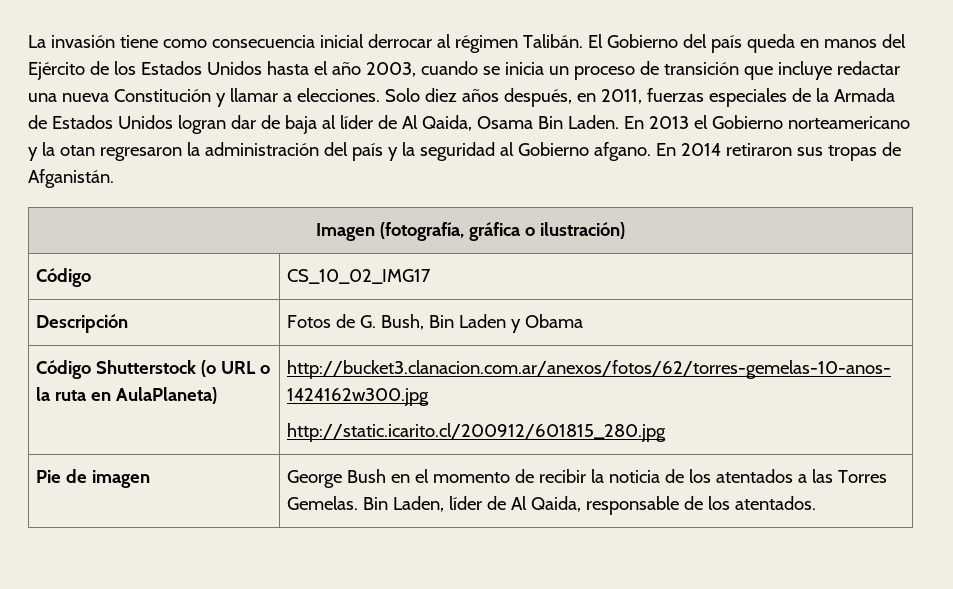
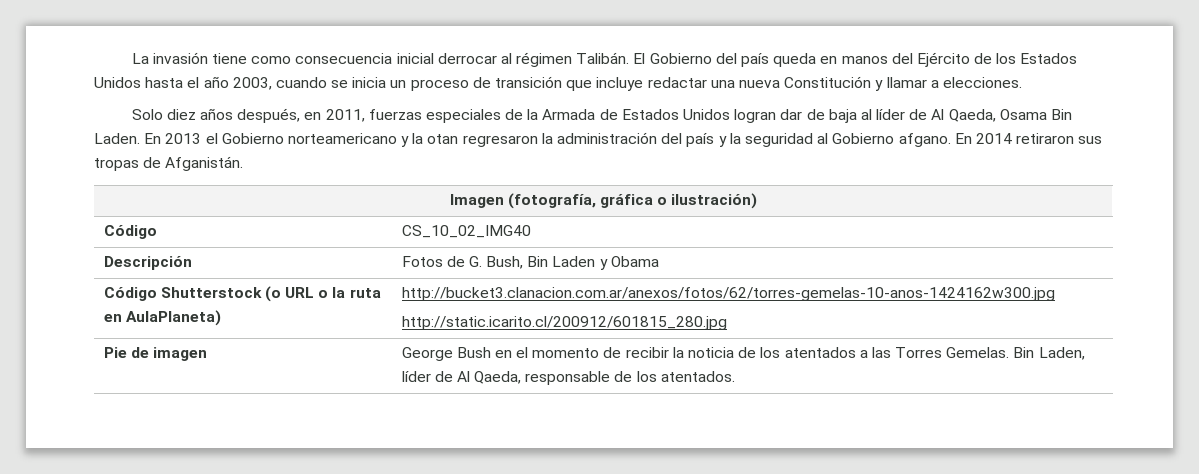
(380, 95) none -> (1022, 82) //
[421,115,472,131] Qaida, -> [948,109,996,122] Qaeda,
[286,269,431,284] CS_10_02_IMG17 -> [401,225,531,238] CS_10_02_IMG40
[530,496,581,512] Qaida, -> [474,371,522,384] Qaeda,

